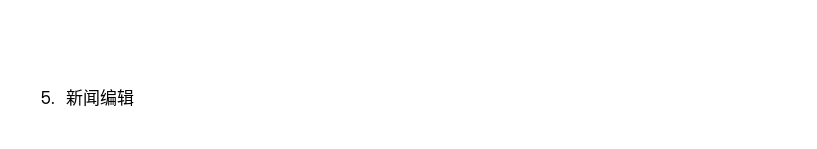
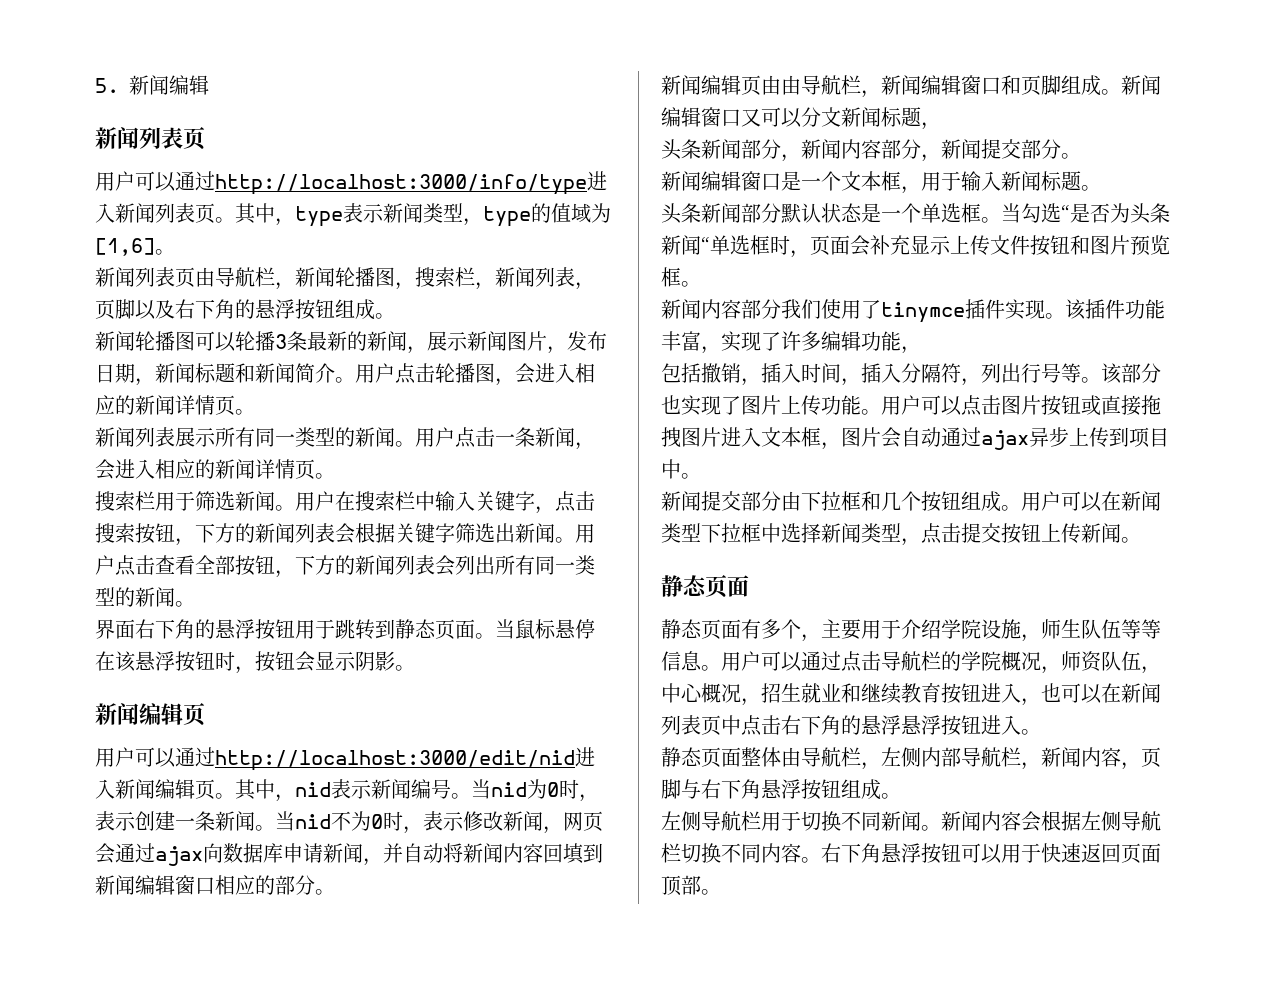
(135, 97) none -> [95,127,205,150] [95,171,607,195] [95,203,611,227] [95,238,175,256] [95,267,595,290] [95,299,395,320] [95,331,607,354] [95,363,595,386] [95,395,255,415] [95,427,595,450] [95,459,335,480] [95,491,595,514] [95,523,595,546] [95,555,595,578] [95,587,195,607] [95,619,595,640] [95,651,415,674] [95,703,205,726] [95,747,595,771] [95,779,599,802] [95,811,603,834] [95,843,603,866] [95,875,335,895] [661,75,1161,98] [661,107,941,130] [661,139,1081,162] [661,171,1101,194] [661,203,1170,224] [661,235,1170,258] [661,267,701,287] [661,299,1165,323] [661,331,921,354] [661,363,1161,386] [661,395,1161,416] [661,427,1169,450] [661,459,701,479] [661,491,1161,512] [661,523,1141,546] [661,575,749,598] [661,619,1161,642] [661,651,1161,674] [661,683,1161,706] [661,715,1041,736] [661,747,1161,770] [661,779,901,800] [661,811,1161,832] [661,843,1161,864] [661,875,721,896] // 新闻列表页 // 用户可以通过http://localhost:3000/info/type进入新闻列表页。其中，type表示新闻类型，type的值域为[1,6]。 // 新闻列表页由导航栏，新闻轮播图，搜索栏，新闻列表，页脚以及右下角的悬浮按钮组成。 // 新闻轮播图可以轮播3条最新的新闻，展示新闻图片，发布日期，新闻标题和新闻简介。用户点击轮播图，会进入相应的新闻详情页。 // 新闻列表展示所有同一类型的新闻。用户点击一条新闻，会进入相应的新闻详情页。 // 搜索栏用于筛选新闻。用户在搜索栏中输入关键字，点击搜索按钮，下方的新闻列表会根据关键字筛选出新闻。用户点击查看全部按钮，下方的新闻列表会列出所有同一类型的新闻。 // 界面右下角的悬浮按钮用于跳转到静态页面。当鼠标悬停在该悬浮按钮时，按钮会显示阴影。 // 新闻编辑页 // 用户可以通过http://localhost:3000/edit/nid进入新闻编辑页。其中，nid表示新闻编号。当nid为0时，表示创建一条新闻。当nid不为0时，表示修改新闻，网页会通过ajax向数据库申请新闻，并自动将新闻内容回填到新闻编辑窗口相应的部分。 // 新闻编辑页由由导航栏，新闻编辑窗口和页脚组成。新闻编辑窗口又可以分文新闻标题， // 头条新闻部分，新闻内容部分，新闻提交部分。 // 新闻编辑窗口是一个文本框，用于输入新闻标题。 // 头条新闻部分默认状态是一个单选框。当勾选“是否为头条新闻“单选框时，页面会补充显示上传文件按钮和图片预览框。 // 新闻内容部分我们使用了tinymce插件实现。该插件功能丰富，实现了许多编辑功能， // 包括撤销，插入时间，插入分隔符，列出行号等。该部分也实现了图片上传功能。用户可以点击图片按钮或直接拖拽图片进入文本框，图片会自动通过ajax异步上传到项目中。 // 新闻提交部分由下拉框和几个按钮组成。用户可以在新闻类型下拉框中选择新闻类型，点击提交按钮上传新闻。 // 静态页面 // 静态页面有多个，主要用于介绍学院设施，师生队伍等等信息。用户可以通过点击导航栏的学院概况，师资队伍，中心概况，招生就业和继续教育按钮进入，也可以在新闻列表页中点击右下角的悬浮悬浮按钮进入。 // 静态页面整体由导航栏，左侧内部导航栏，新闻内容，页脚与右下角悬浮按钮组成。 // 左侧导航栏用于切换不同新闻。新闻内容会根据左侧导航栏切换不同内容。右下角悬浮按钮可以用于快速返回页面顶部。

